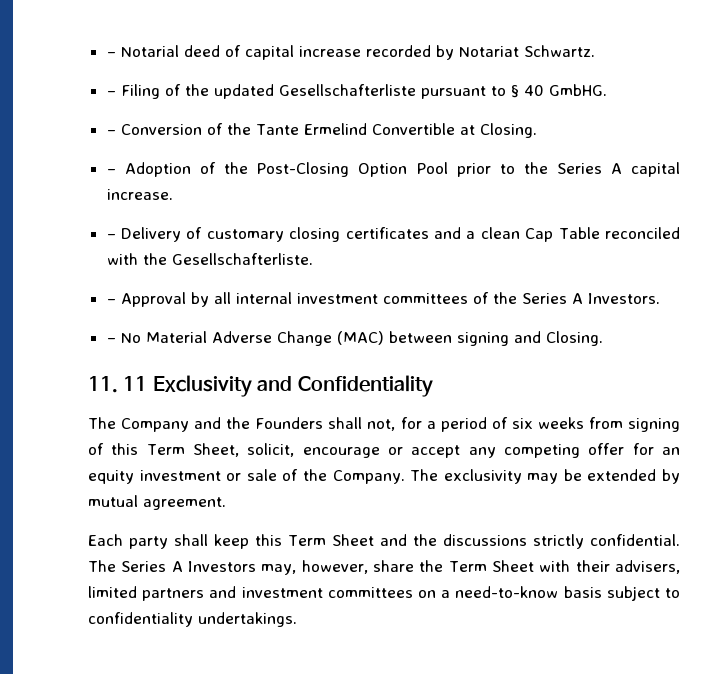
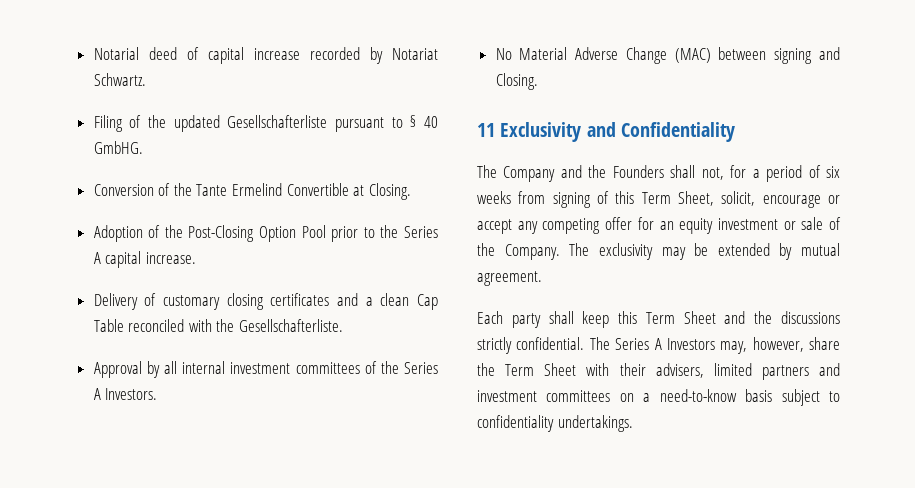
[106,52,116,57] – -> (93, 53) none
[106,91,116,96] – -> (146, 79) none
[106,130,116,135] – -> (143, 147) none
[106,169,116,174] – -> (411, 191) none
[106,234,116,239] – -> (196, 258) none
[106,299,116,304] – -> (344, 325) none
[106,338,116,343] – -> (158, 394) none
[88,376,118,393] 11. -> (538, 81) none

